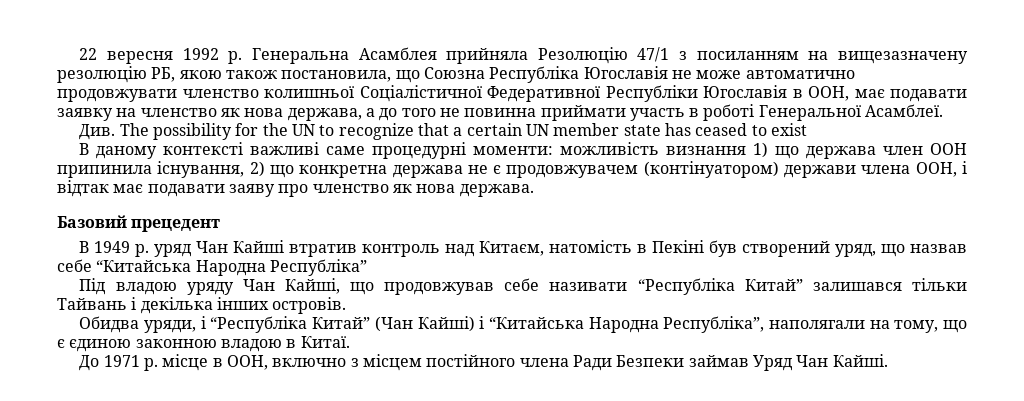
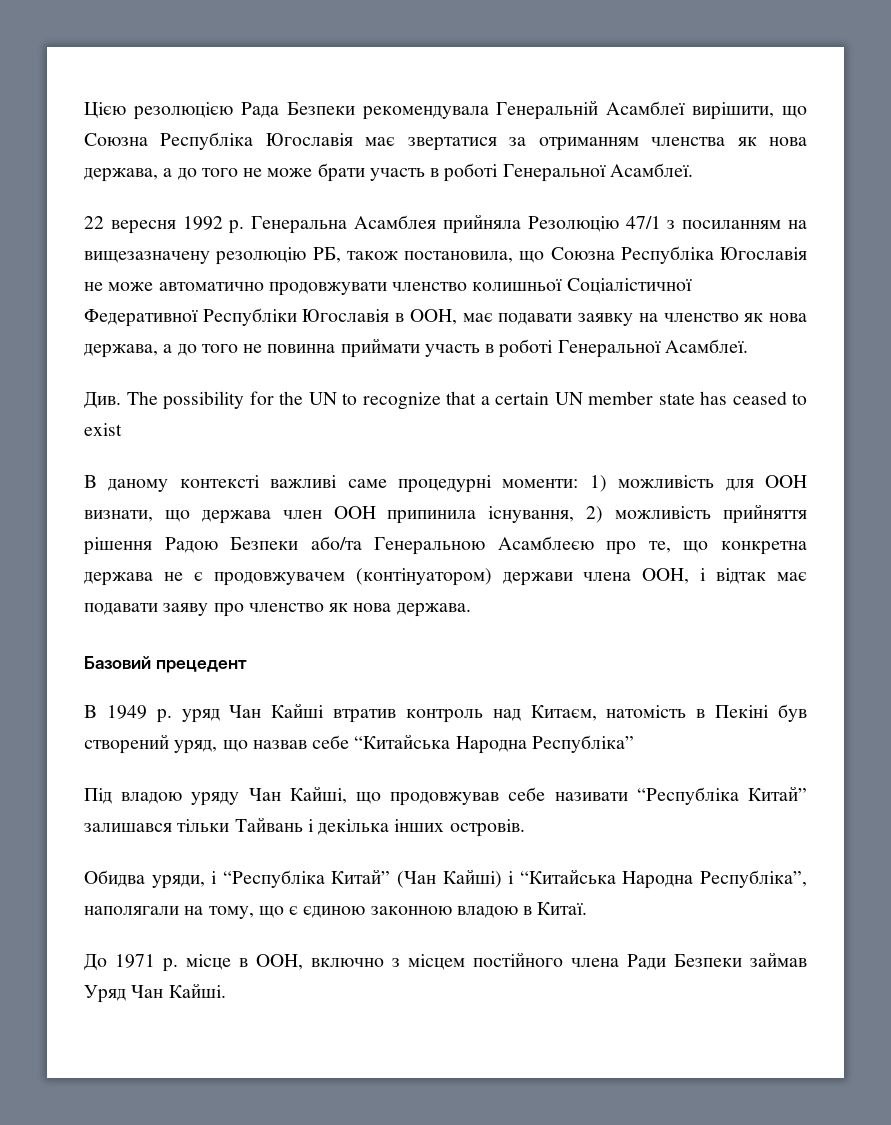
(79, 54) none -> [84,100,807,120] [84,132,808,151] [84,163,693,182] Цією резолюцією Рада Безпеки рекомендувала Генеральній Асамблеї вирішити, що Союзна Республіка Югославія має звертатися за отриманням членства як нова держава, а до того не може брати участь в роботі Генеральної Асамблеї. //
[179,70,222,79] якою -> (341, 255) none
[560,142,769,158] можливість визнання 1) -> [589,475,807,492] [84,510,153,522] 1) можливість для ООН визнати,
(265, 169) none -> [615,504,808,524] [83,536,671,555] можливість прийняття рішення Радою Безпеки або/та Генеральною Асамблеєю про те,

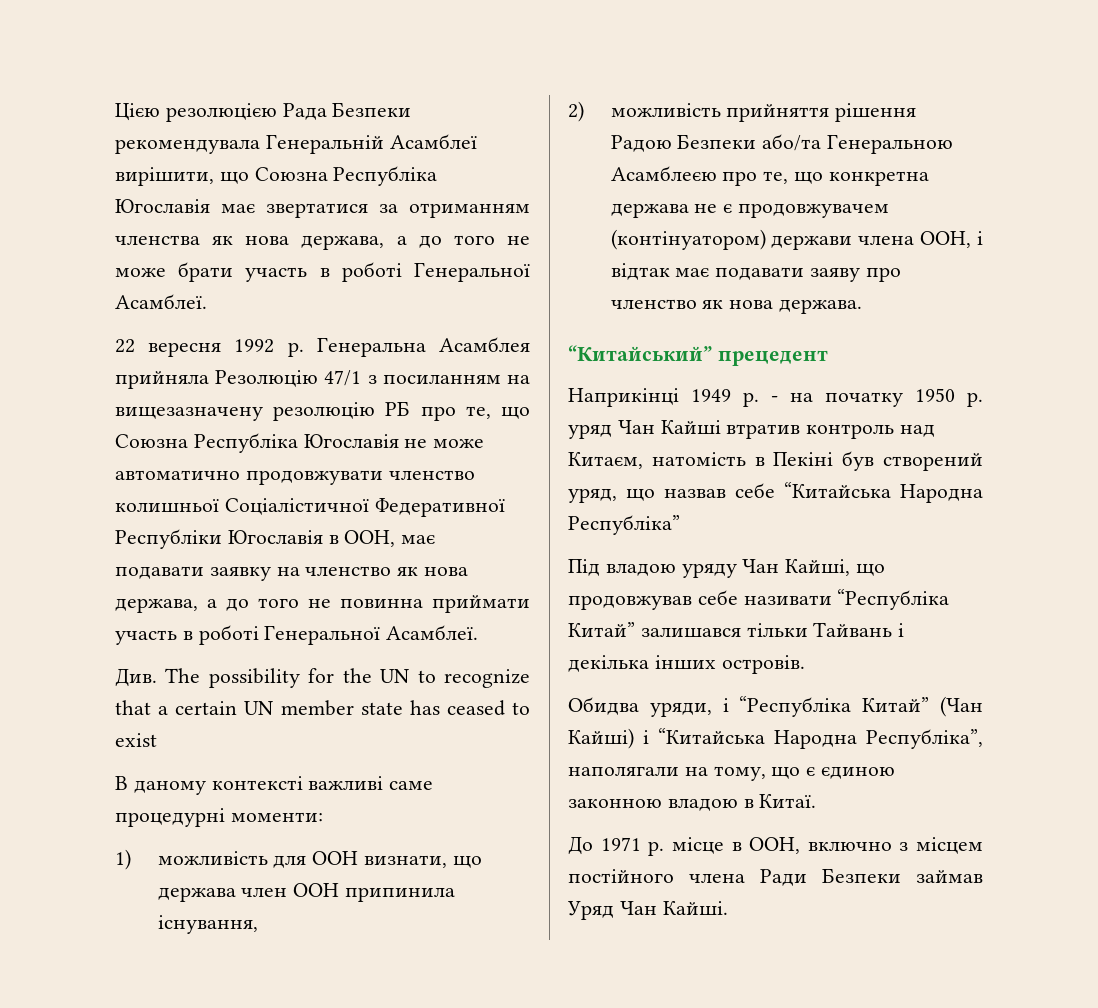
[312,247,513,263] РБ, також постановила, -> [385,401,491,421] РБ про те,
(579, 483) none -> (323, 817) //
(575, 514) none -> (258, 924) //
[84,656,151,669] Базовий -> [568,345,712,362] “Китайський”
[84,705,97,718] В -> [568,388,679,407] Наприкінці
(172, 716) none -> [771,388,983,407] - на початку 1950 р.

